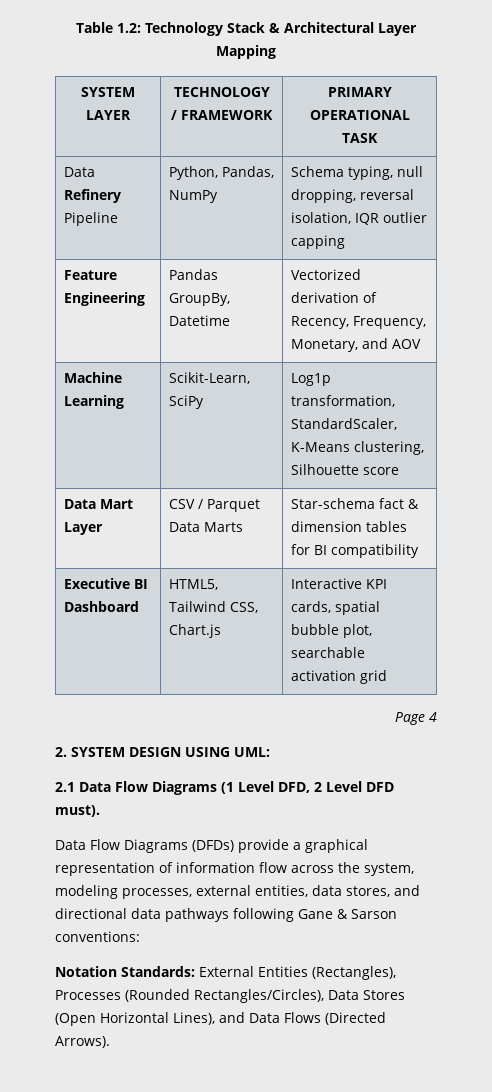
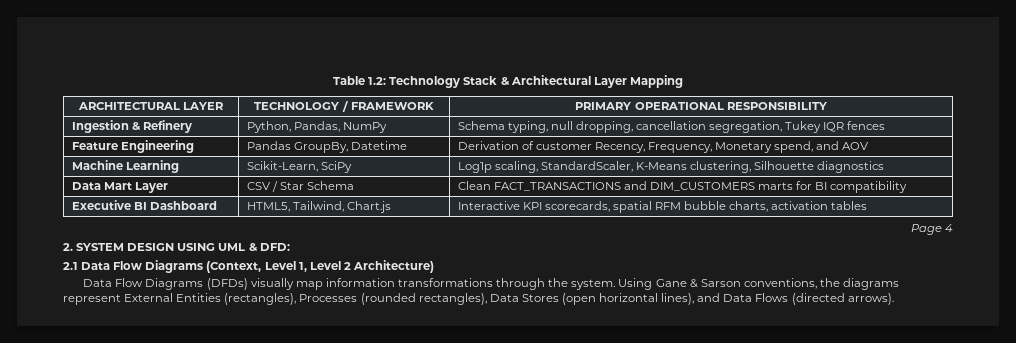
[81,87,135,97] SYSTEM -> [77,102,180,110] ARCHITECTURAL
[342,133,379,143] [63,167,95,177] TASK // Data -> [726,102,827,110] [71,120,141,133] RESPONSIBILITY // Ingestion &
[63,212,118,226] Pipeline -> (192, 126) none
[359,189,414,200] [290,212,427,225] [290,235,345,249] reversal isolation, IQR outlier capping -> [636,121,886,133] cancellation segregation, Tukey IQR fences
[290,269,361,280] [290,292,377,303] [290,316,426,329] [290,339,358,352] Vectorized derivation of Recency, Frequency, Monetary, -> [457,141,814,153] Derivation of customer Recency, Frequency, Monetary spend,
[290,395,395,407] transformation, -> [494,161,538,173] scaling,
[362,467,399,475] score -> [817,161,885,173] diagnostics
[206,499,260,512] [168,522,243,532] [290,498,419,509] [290,521,407,532] Parquet Data Marts | Star-schema fact & dimension tables -> [279,181,354,190] [457,181,794,191] Star Schema | Clean FACT_TRANSACTIONS and DIM_CUSTOMERS marts
[168,601,258,613] Tailwind CSS, -> [292,201,344,212] Tailwind,
[290,601,380,615] [290,624,372,638] [290,647,365,658] [290,670,387,684] cards, spatial bubble plot, searchable activation grid -> [544,201,868,213] scorecards, spatial RFM bubble charts, activation tables
[234,747,270,757] UML: -> [218,243,290,251] UML & DFD:
[221,781,394,794] [55,805,100,817] [55,839,368,853] [55,862,414,876] [55,885,420,899] [55,908,397,922] [55,931,140,942] [55,966,396,980] [55,989,405,1003] [55,1012,215,1026] (1 Level DFD, 2 Level DFD must). // Data Flow Diagrams (DFDs) provide a graphical representation of information flow across the system, modeling processes, external entities, data stores, and directional data pathways following Gane & Sarson conventions: // Notation Standards: External Entities (Rectangles), Processes (Rounded Rectangles/Circles), Data Stores (Open Horizontal Lines), -> [206,260,434,273] [83,278,900,290] [63,293,695,305] (Context, Level 1, Level 2 Architecture) // Data Flow Diagrams (DFDs) visually map information transformations through the system. Using Gane & Sarson conventions, the diagrams represent External Entities (rectangles), Processes (rounded rectangles), Data Stores (open horizontal lines),
[325,1012,386,1025] [55,1036,110,1048] (Directed Arrows). -> [791,293,894,305] (directed arrows).

